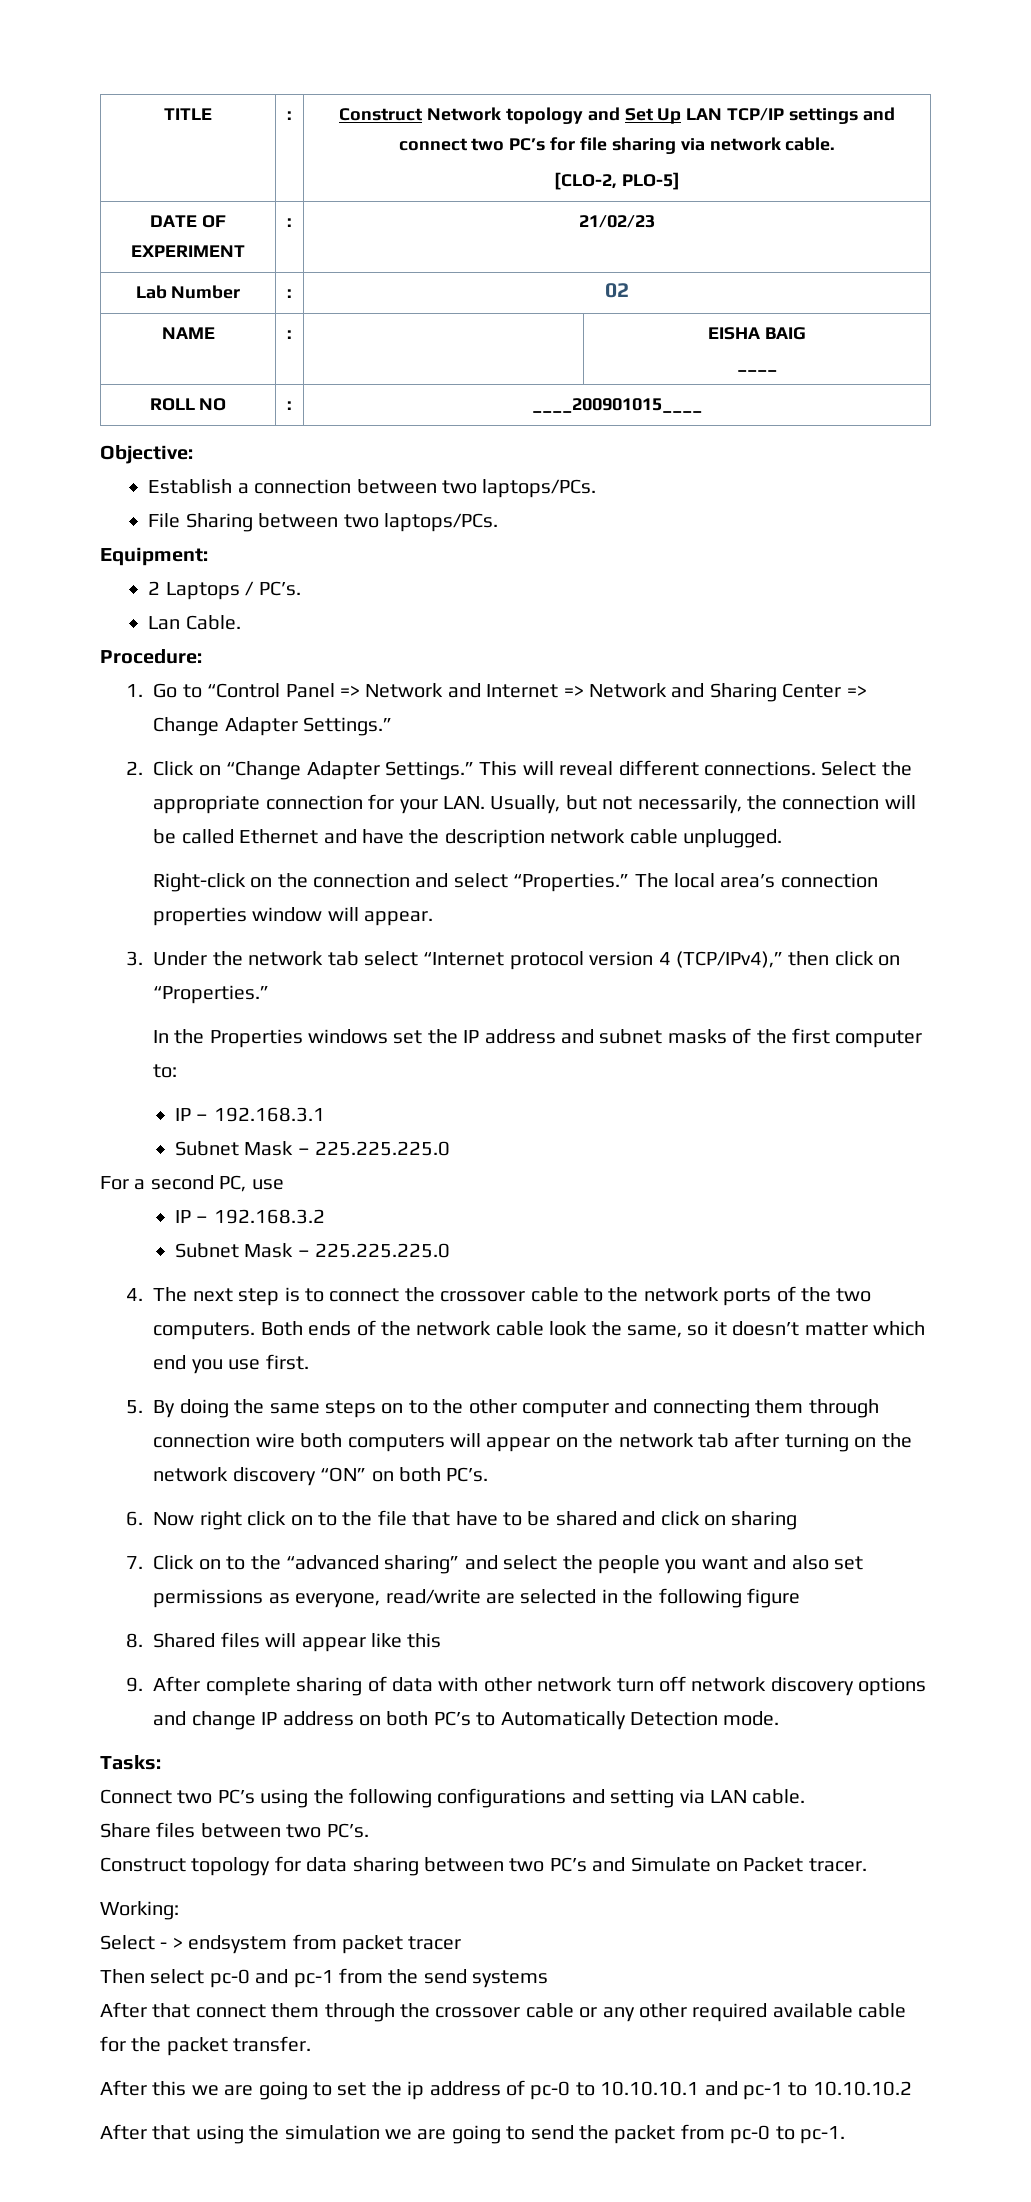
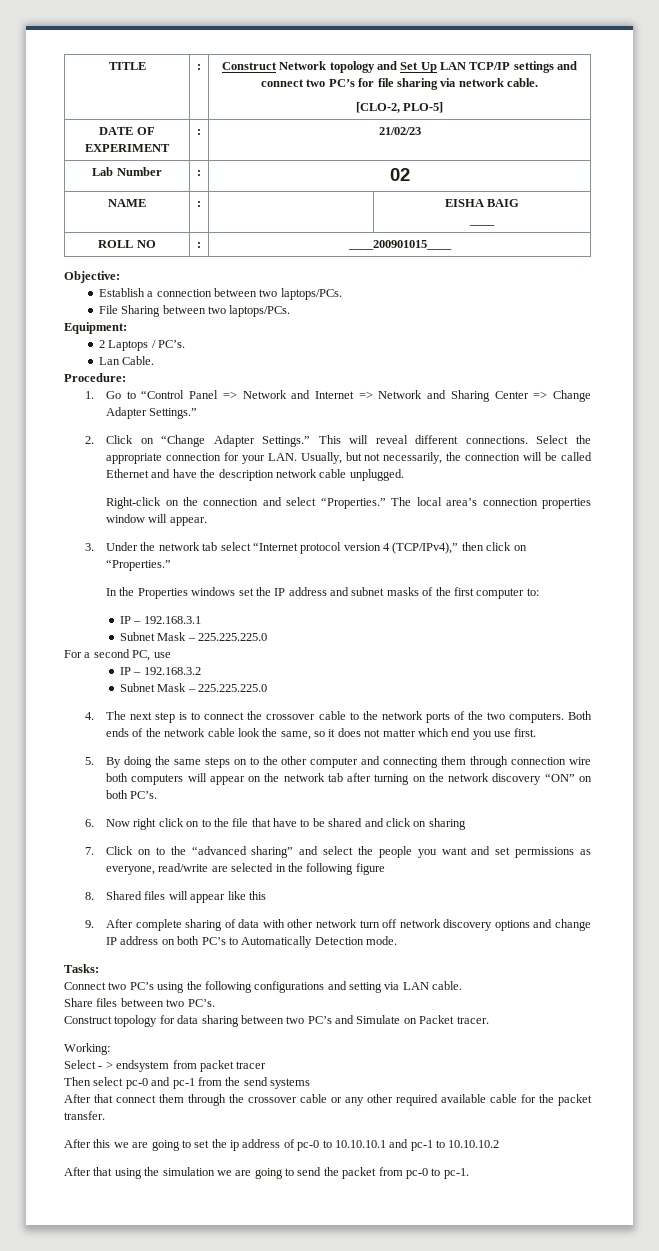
[732,1321,800,1336] doesn’t -> [337,728,381,737] does not
[791,1555,829,1570] also -> (491, 850) none

